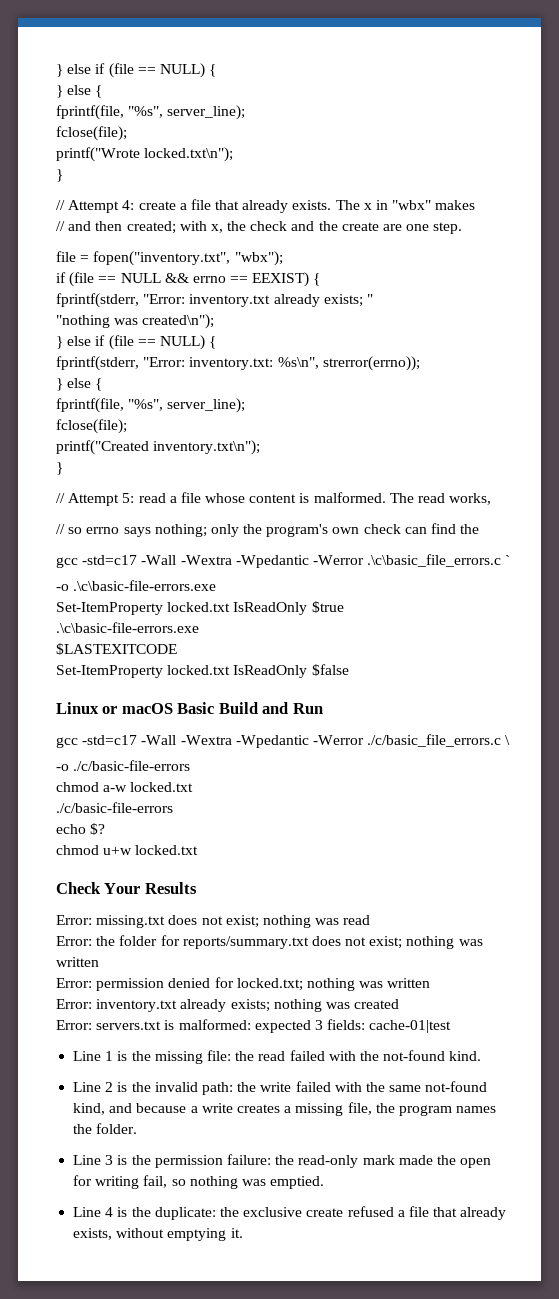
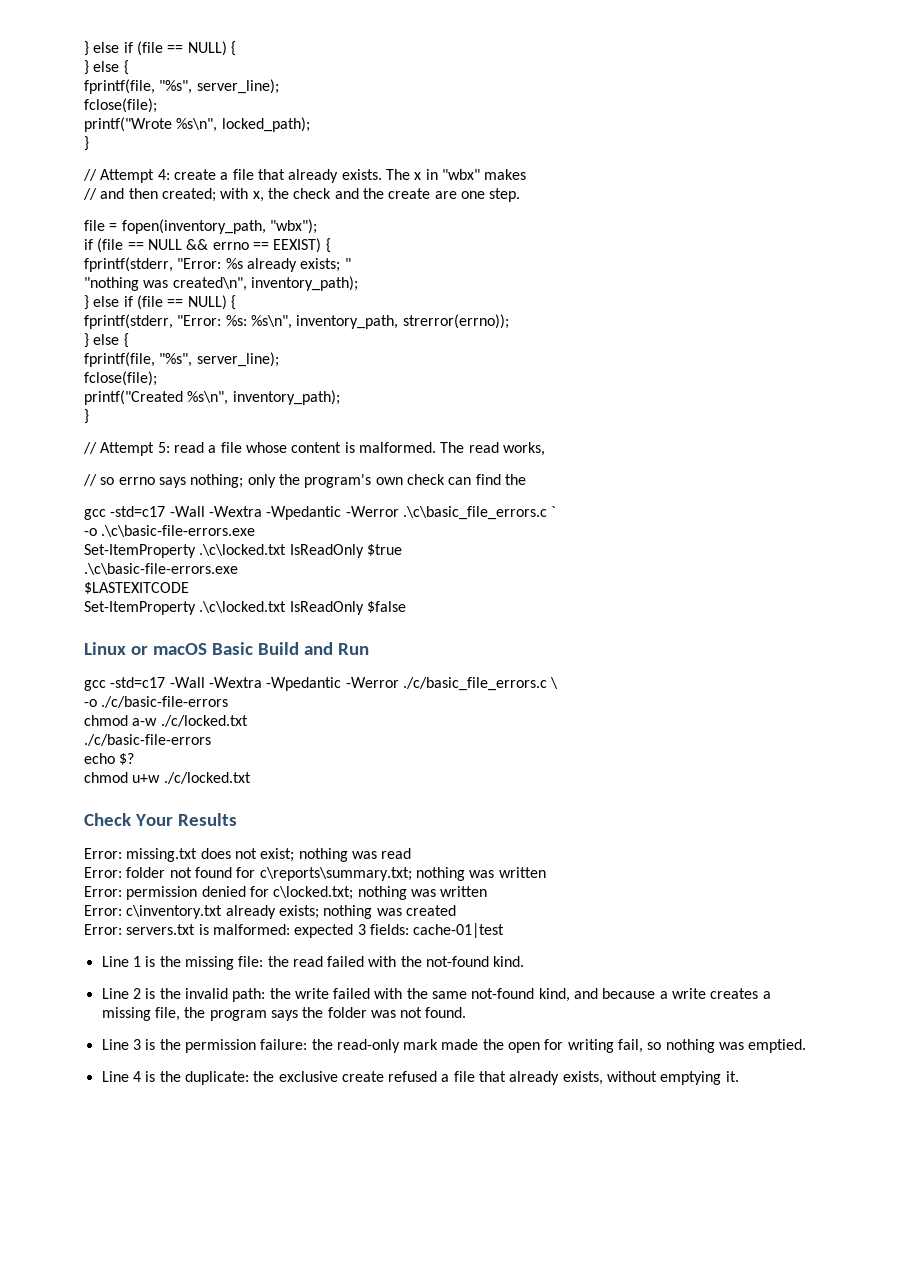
[144,147,234,162] locked.txt\n"); -> [176,117,310,132] %s\n", locked_path);
[93,251,231,266] fopen("inventory.txt", -> [121,219,266,234] fopen(inventory_path,
[189,294,271,307] inventory.txt -> [225,258,243,269] %s
[142,314,215,329] created\n"); -> [172,276,358,291] created\n", inventory_path);
[189,357,319,370] inventory.txt: %s\n", -> [225,315,399,329] %s: %s\n", inventory_path,
[153,440,261,455] inventory.txt\n"); -> [187,390,340,405] %s\n", inventory_path);
[167,602,231,612] locked.txt -> [199,544,287,556] .\c\locked.txt
[167,665,231,675] locked.txt -> [199,601,287,613] .\c\locked.txt
[130,782,194,792] locked.txt -> [160,715,248,727] ./c/locked.txt
[135,845,199,855] locked.txt -> [163,772,251,784] ./c/locked.txt
[96,935,403,949] the folder for reports/summary.txt does not exist; -> [126,867,412,881] folder not found for c\reports\summary.txt;
[236,978,431,991] [56,999,178,1012] locked.txt; nothing was written // Error: inventory.txt -> [273,886,488,900] [84,905,223,919] c\locked.txt; nothing was written // Error: c\inventory.txt
[456,1106,497,1113] [73,1123,138,1134] names the folder. -> [270,1007,467,1021] says the folder was not found.

